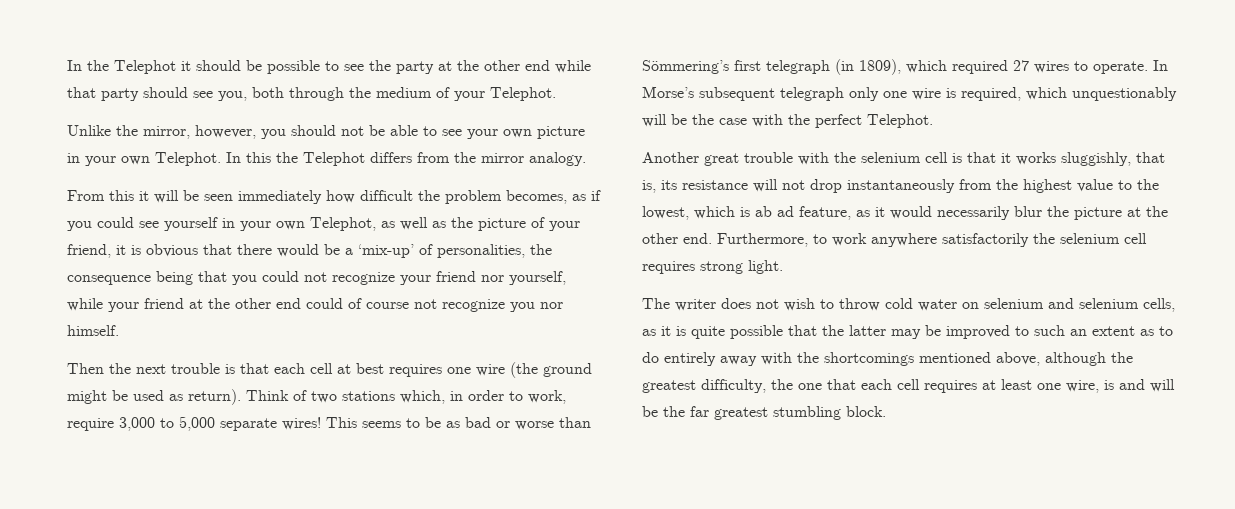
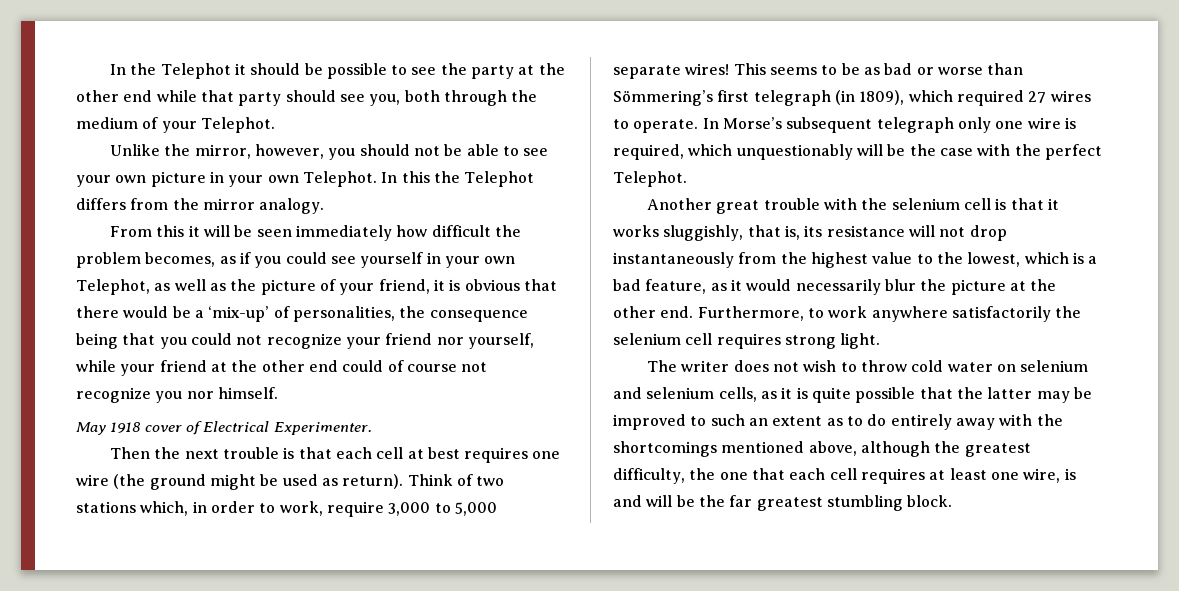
(119, 330) none -> [76,421,372,435] // May 1918 cover of Electrical Experimenter.
[755,206,794,217] ab ad -> [1088,256,1098,264] [613,279,641,291] a bad

